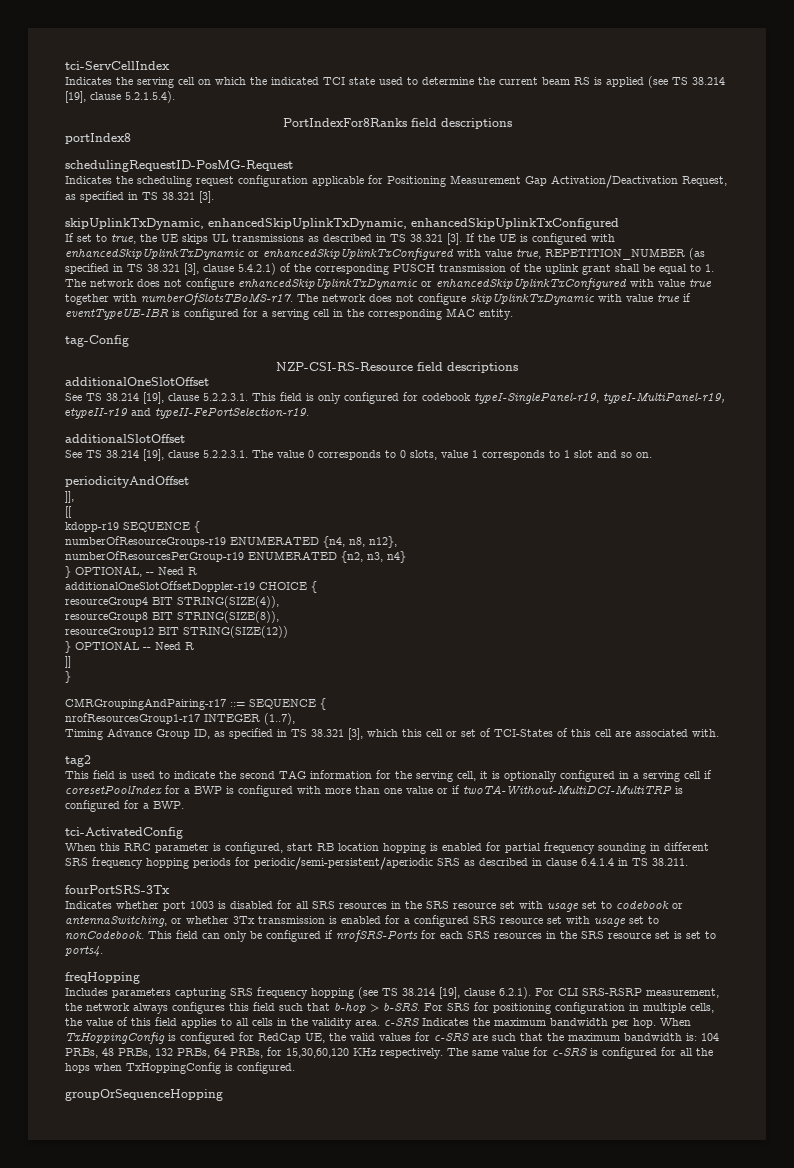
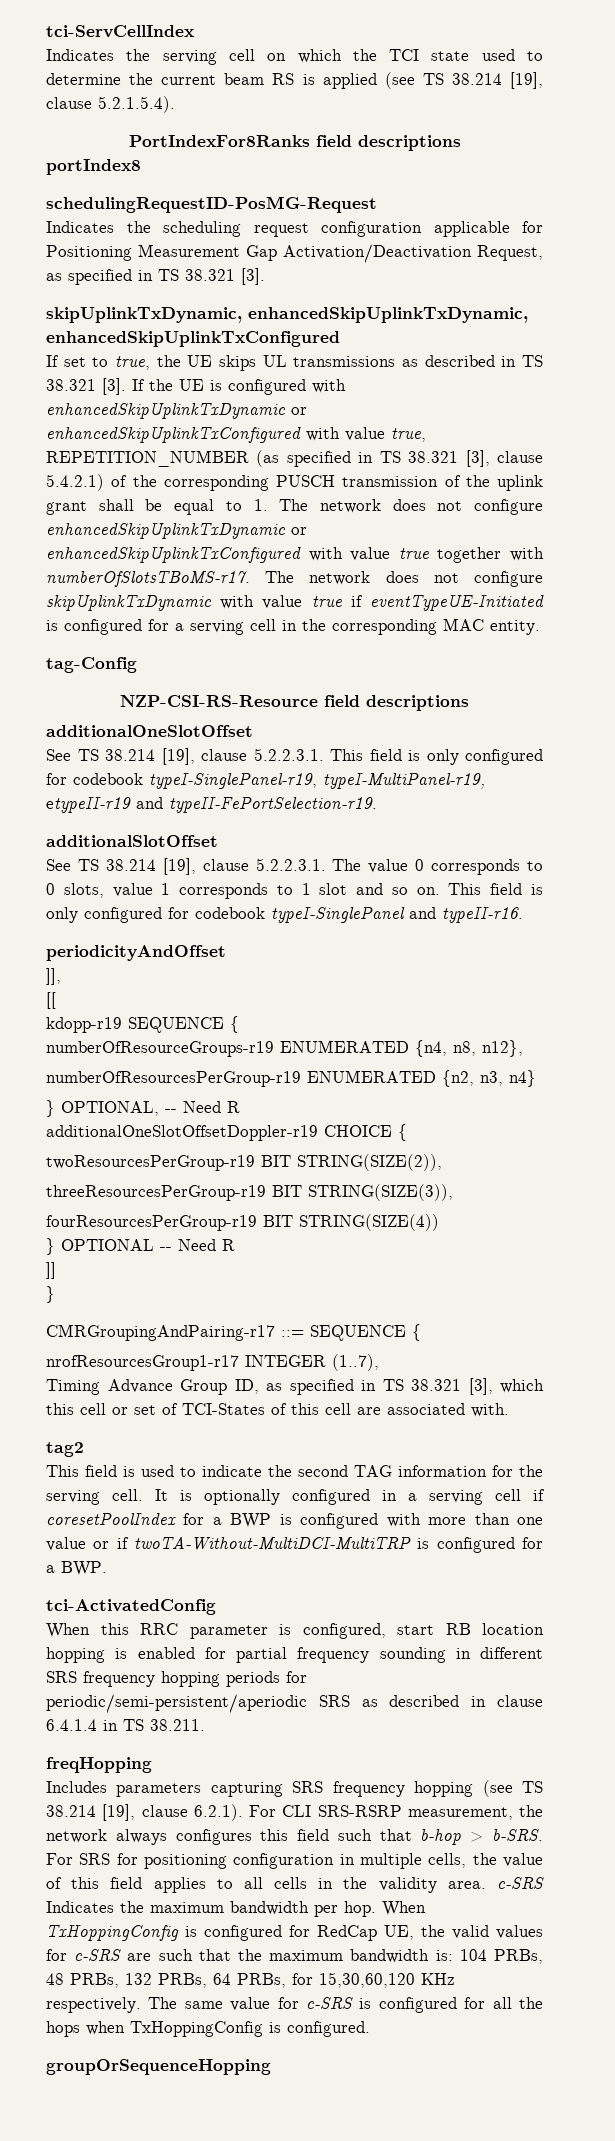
[271,77,319,85] indicated -> (377, 55) none
[65,309,169,320] eventTypeUE-IBR -> [369,595,544,611] eventTypeUE-Initiated
(652, 455) none -> [448,883,543,895] [46,907,523,923] This field is only configured for codebook typeI-SinglePanel and typeII-r16.
[65,596,279,608] [65,611,279,623] [65,626,288,638] resourceGroup4 BIT STRING(SIZE(4)), // resourceGroup8 BIT STRING(SIZE(8)), // resourceGroup12 BIT STRING(SIZE(12)) -> [46,1154,442,1171] [46,1184,453,1201] [46,1214,439,1231] twoResourcesPerGroup-r19 BIT STRING(SIZE(2)), // threeResourcesPerGroup-r19 BIT STRING(SIZE(3)), // fourResourcesPerGroup-r19 BIT STRING(SIZE(4))
[457,771,488,781] cell, it -> [112,1489,168,1501] cell. It
[65,885,170,894] [65,900,683,912] [65,915,659,927] [65,930,716,942] [65,946,103,957] // fourPortSRS-3Tx // Indicates whether port 1003 is disabled for all SRS resources in the SRS resource set with usage set to codebook or antennaSwitching, or whether 3Tx transmission is enabled for a configured SRS resource set with usage set to nonCodebook. This field can only be configured if nrofSRS-Ports for each SRS resources in the SRS resource set is set to ports4. -> (205, 1725) none

